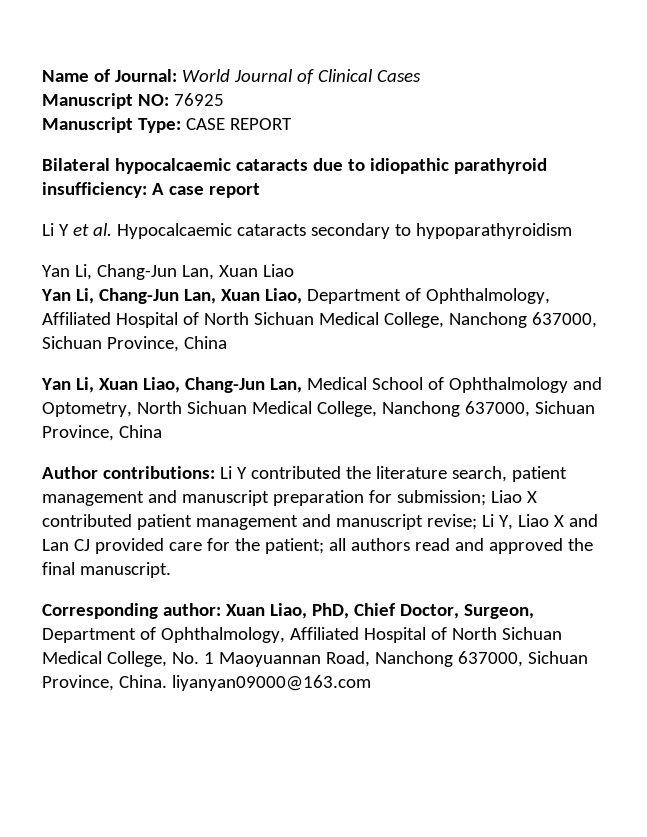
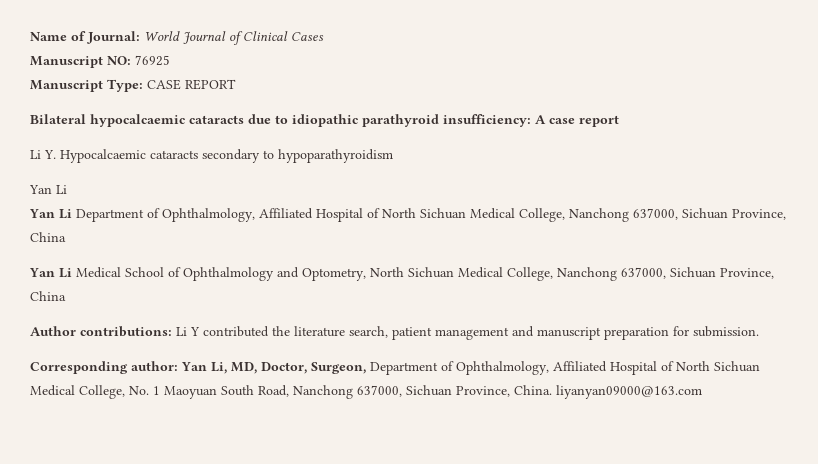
[58,223,112,236] Y et al. -> [44,150,56,159] Y.
[74,264,294,280] [41,288,302,304] Li, Chang-Jun Lan, Xuan Liao // Yan Li, Chang-Jun Lan, Xuan Liao, -> [56,185,67,194] [29,209,72,219] Li // Yan Li
[75,377,302,393] Li, Xuan Liao, Chang-Jun Lan, -> [59,268,72,278] Li
[396,490,537,506] [42,514,598,530] [42,538,593,554] [42,562,171,578] [42,603,395,619] submission; Liao X contributed patient management and manuscript revise; Li Y, Liao X and Lan CJ provided care for the patient; all authors read and approved the final manuscript. // Corresponding author: Xuan Liao, PhD, Chief -> [693,326,759,337] [30,361,257,374] submission. // Corresponding author: Yan Li, MD,
[218,652,321,667] Maoyuannan -> [164,385,254,399] Maoyuan South

